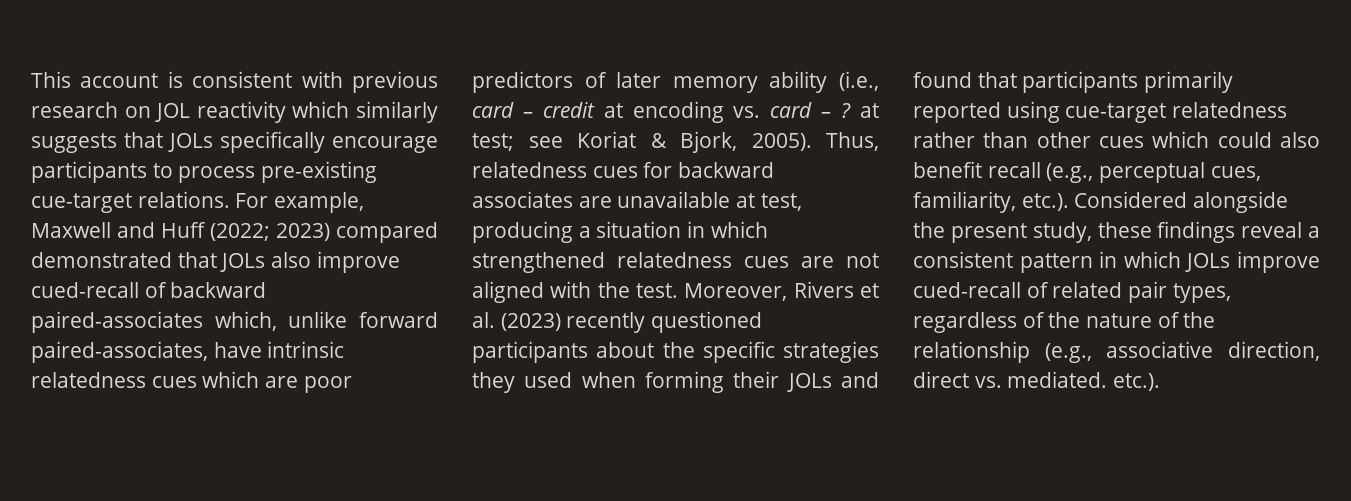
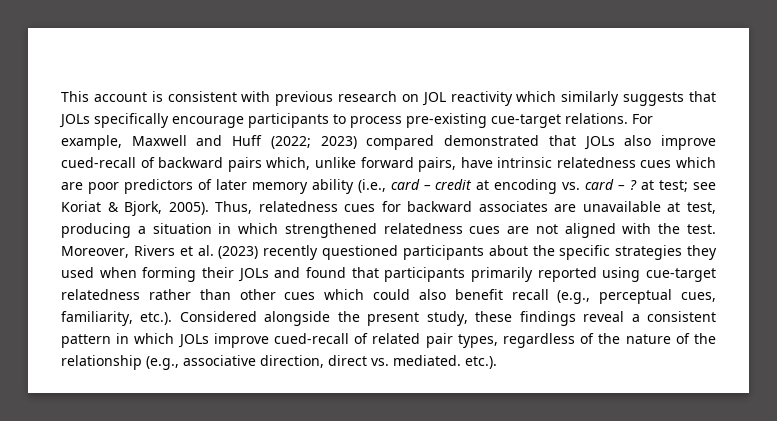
[31,311,203,333] paired-associates -> [227,157,262,172] pairs
[31,341,208,363] paired-associates, -> [418,157,457,172] pairs,

